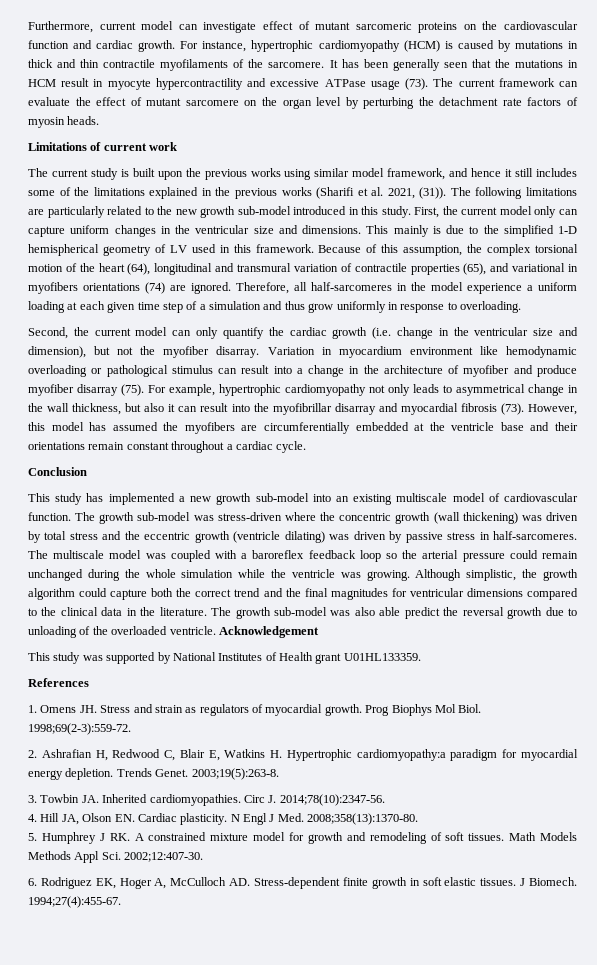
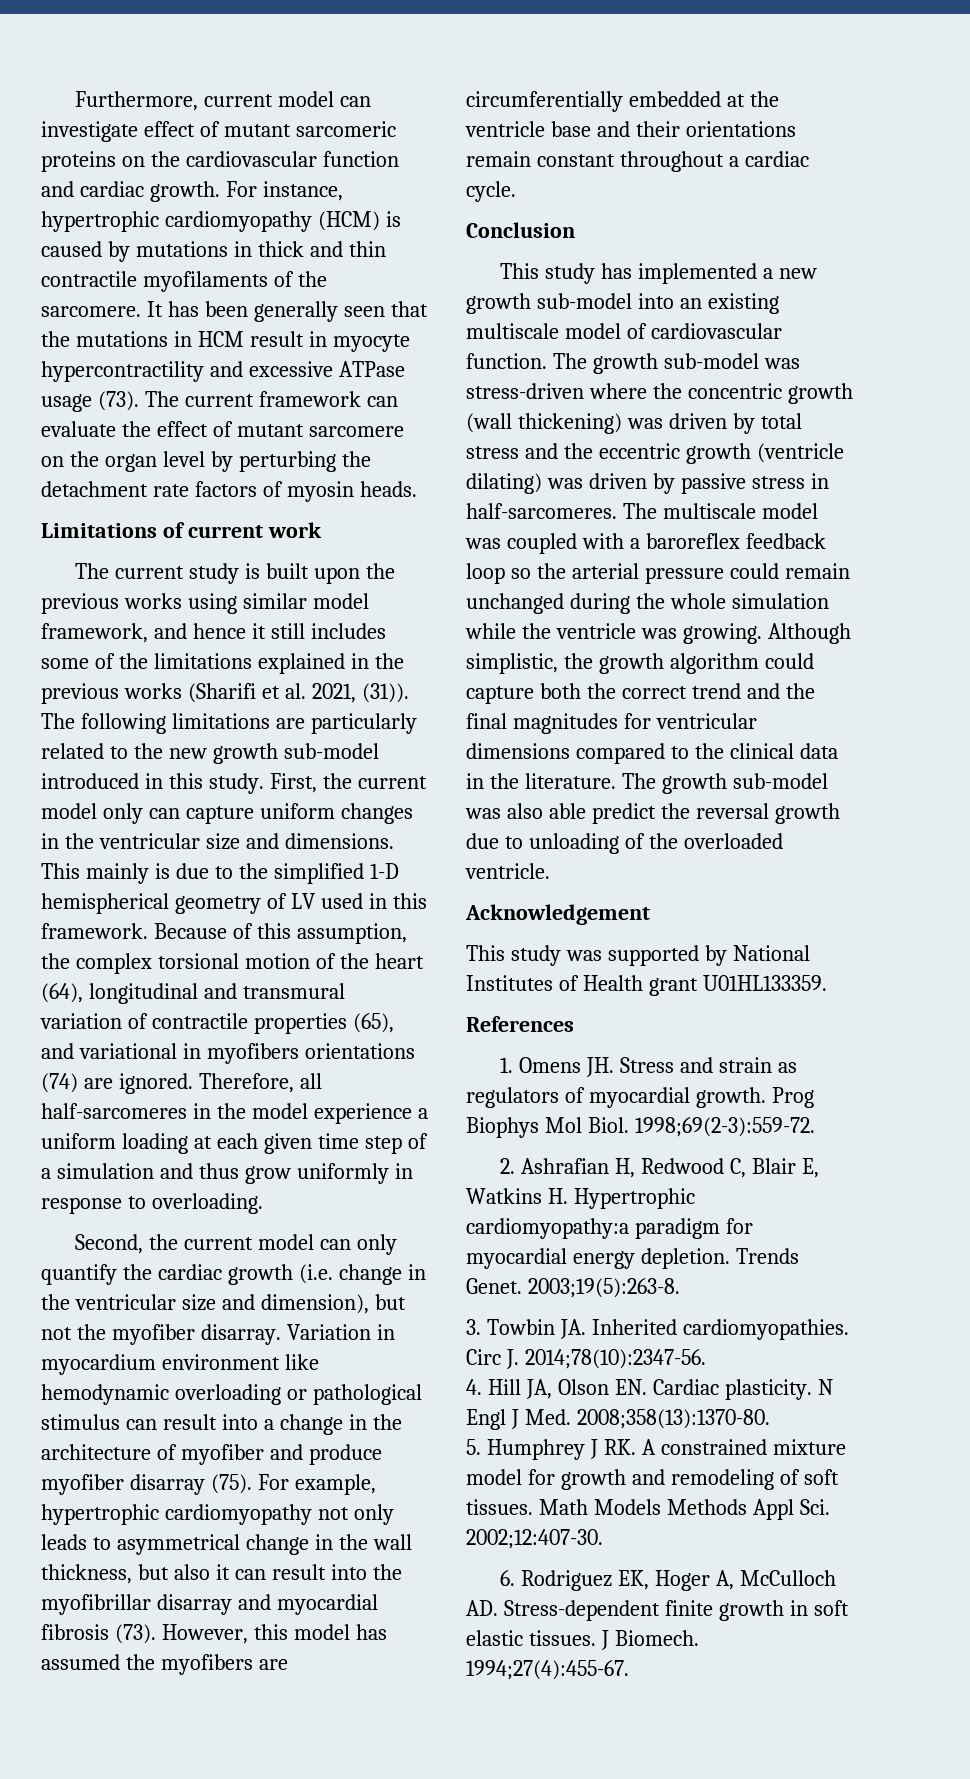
(216, 630) none -> (550, 871) //

